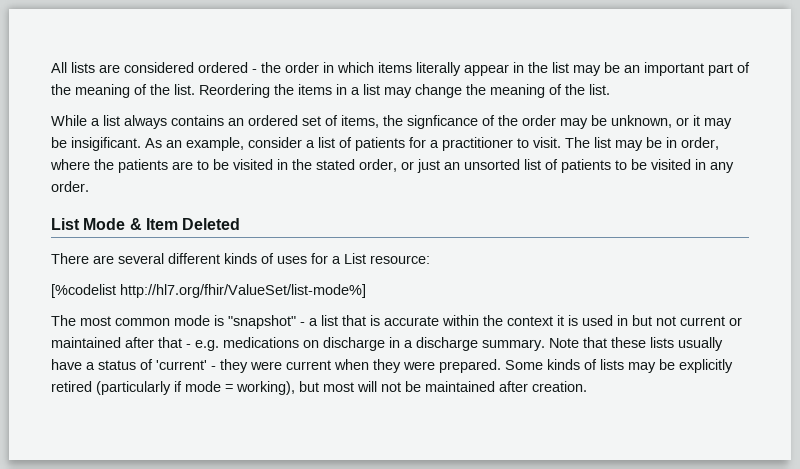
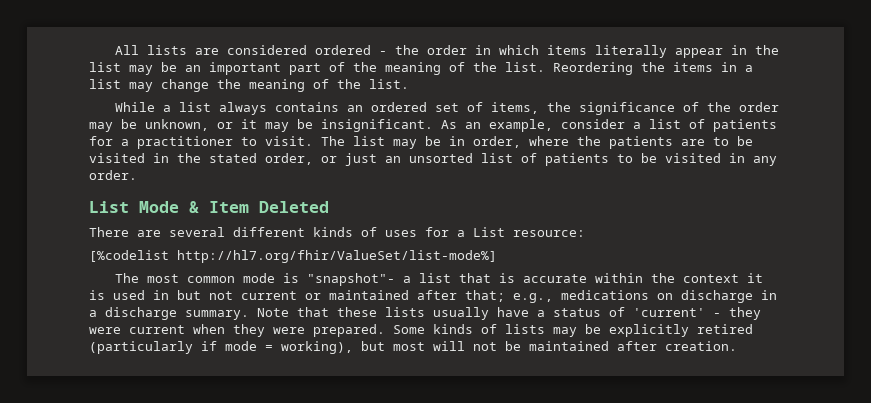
[407,115,478,129] signficance -> [579,102,676,115] significance
[71,137,141,151] insigificant. -> [321,119,433,132] insignificant.
[228,315,305,329] "snapshot" - -> [307,273,396,286] "snapshot"-
[158,337,219,351] that - e.g. -> [465,290,553,303] that; e.g.,

